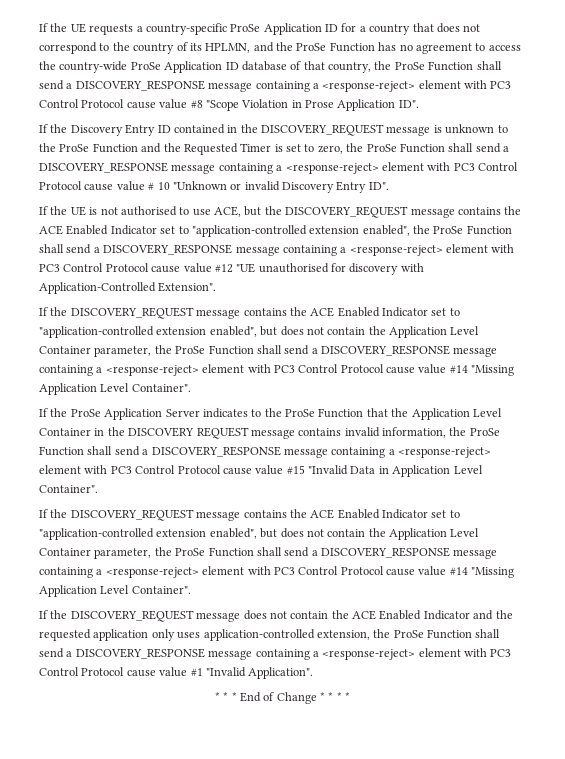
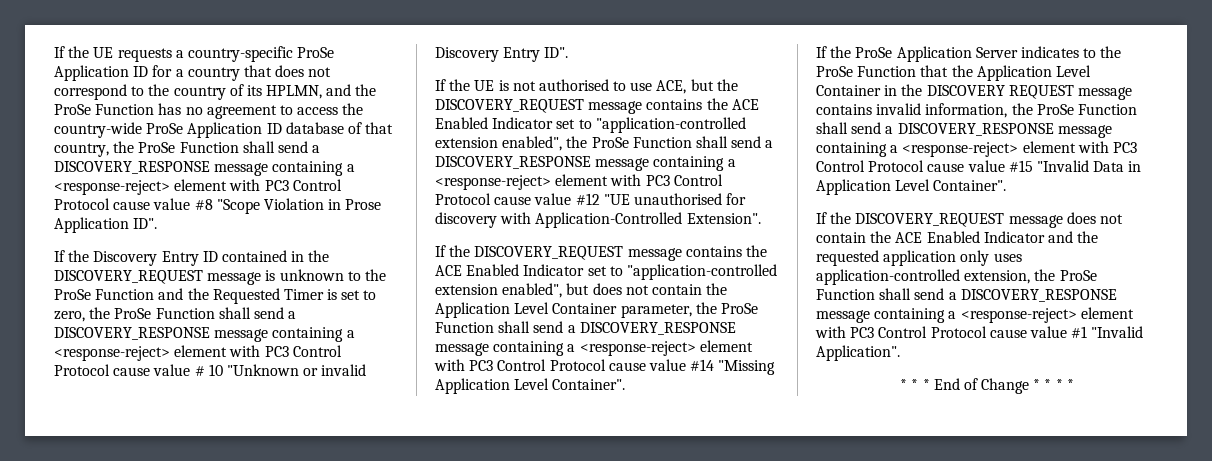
[39,509,460,521] [39,528,480,540] [39,547,498,559] [39,566,515,578] [39,585,191,597] // If the DISCOVERY_REQUEST message contains the ACE Enabled Indicator set to "application-controlled extension enabled", but does not contain the Application Level Container parameter, the ProSe Function shall send a DISCOVERY_RESPONSE message containing a <response-reject> element with PC3 Control Protocol cause value #14 "Missing Application Level Container". -> (1007, 185) none

